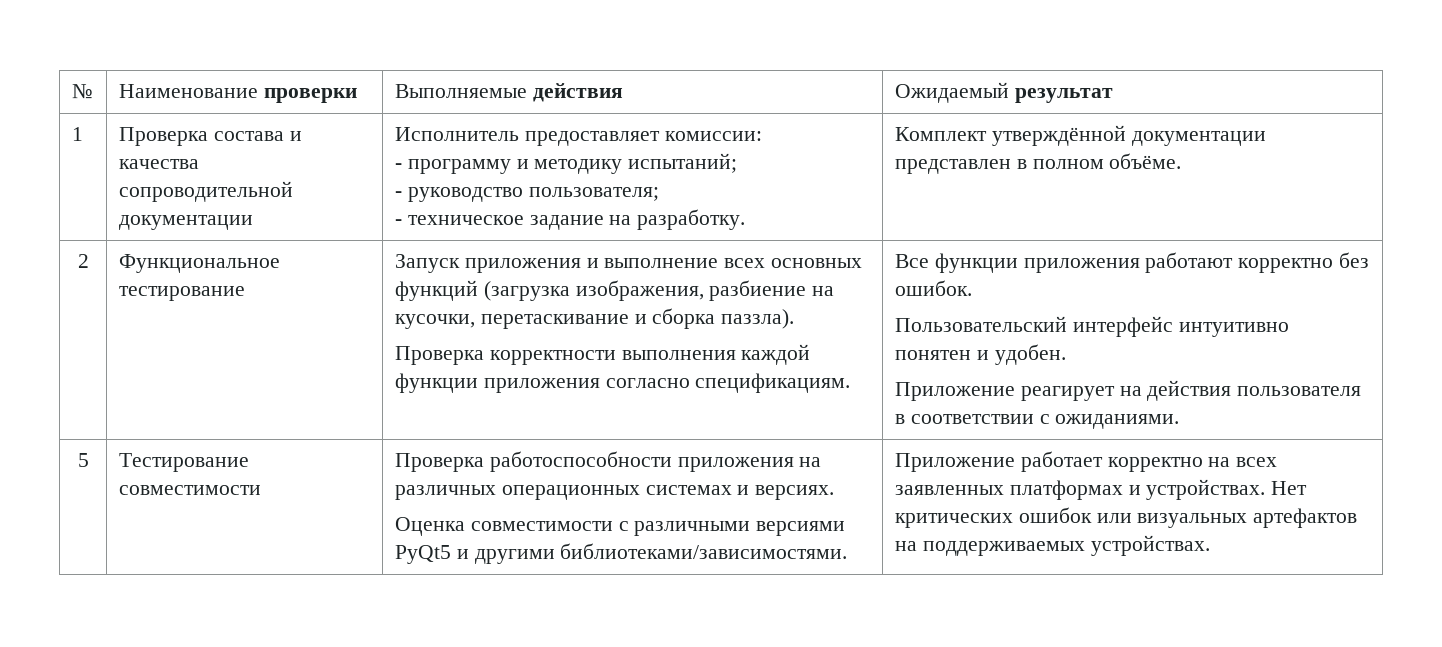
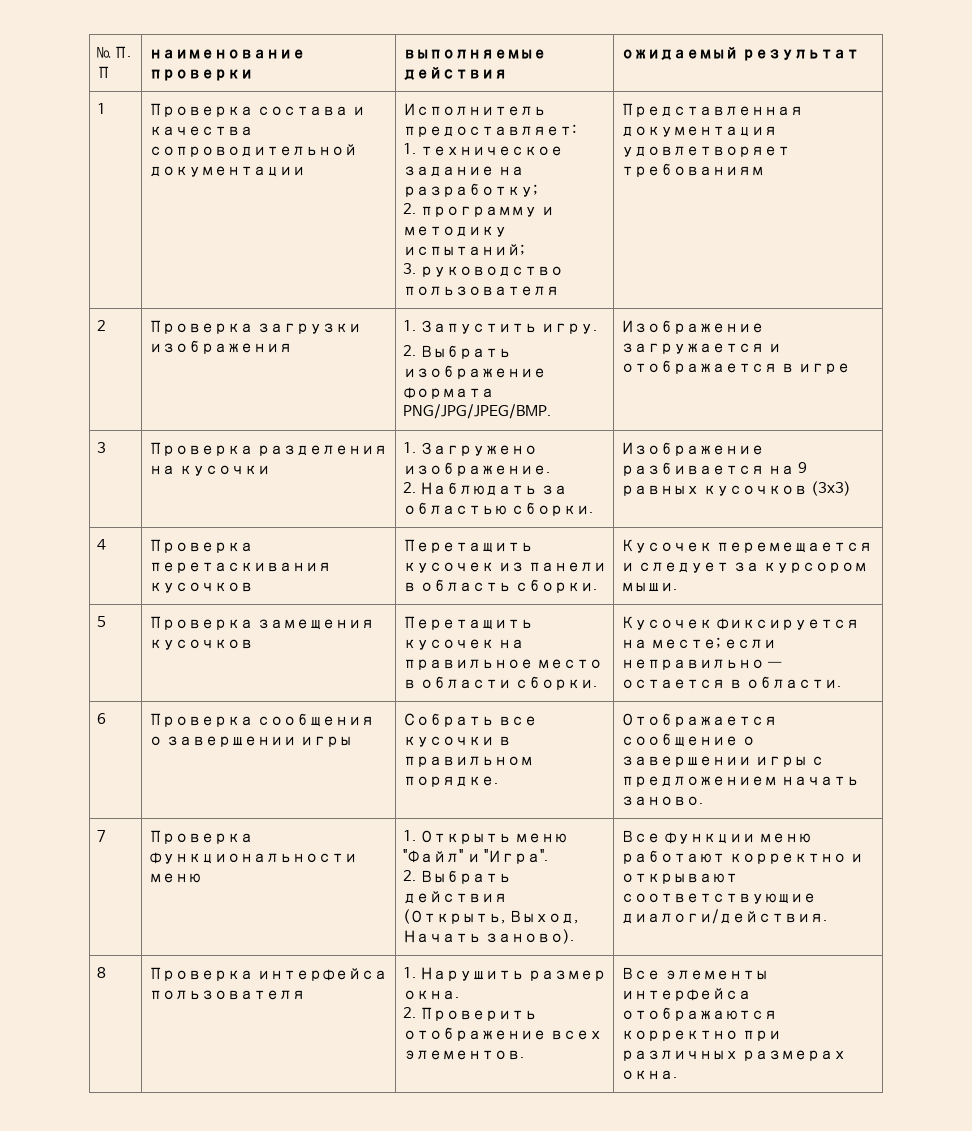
[118,84,258,98] | Наименование -> [113,46,131,59] [96,66,110,79] [148,49,305,59] П. П | наименование
[394,84,527,98] Выполняемые -> [402,49,546,59] выполняемые
[894,82,1009,103] Ожидаемый -> [620,47,738,60] ожидаемый
[524,131,762,146] [394,153,738,174] [394,187,659,202] [394,209,746,230] [894,125,1266,146] [894,153,1182,174] [77,254,89,268] [118,254,280,273] [118,286,245,301] [394,254,862,273] [394,280,835,301] [394,308,795,329] [394,344,811,365] [394,373,851,393] предоставляет комиссии: // - программу и методику испытаний; // - руководство пользователя; // - техническое задание на разработку. | Комплект утверждённой документации представлен в полном объёме. // 2 | Функциональное тестирование | Запуск приложения и выполнение всех основных функций (загрузка изображения, разбиение на кусочки, перетаскивание и сборка паззла). // Проверка корректности выполнения каждой функции приложения согласно спецификациям. -> [402,124,576,137] [402,143,563,156] [402,166,524,177] [402,183,537,197] [402,203,554,217] [402,226,507,237] [402,244,524,256] [402,263,563,277] [402,286,559,296] [620,103,803,117] [620,126,777,137] [620,146,790,157] [620,163,764,177] [96,320,106,331] [148,320,361,334] [148,340,292,354] [402,320,597,334] [402,345,511,359] [402,365,546,379] [402,387,494,399] [402,404,551,419] [620,320,764,334] [620,343,781,354] [620,360,850,374] [96,442,106,453] [148,442,387,456] [148,465,270,476] [402,442,537,456] [402,462,550,476] [402,482,567,496] [402,502,593,516] [620,442,764,456] [620,462,807,476] [620,481,851,496] [96,539,106,550] [148,539,253,553] [148,562,331,573] [148,582,253,593] [402,539,533,553] [402,562,606,573] [402,579,597,593] [620,539,872,553] [620,562,867,573] [620,582,677,592] [96,616,106,627] [148,616,374,630] [148,639,253,650] [402,616,533,630] [402,639,524,650] [402,659,602,670] [402,676,597,690] [620,616,859,630] [620,637,776,649] [620,659,782,670] [620,676,841,689] [96,713,106,724] [148,713,374,727] [148,736,352,747] [402,713,537,727] [402,736,511,747] [402,756,533,767] [402,776,498,787] [620,713,777,727] [620,733,755,747] [620,756,824,767] [620,776,859,787] [620,796,703,806] [96,830,106,842] [148,830,253,844] [148,852,357,864] [148,873,201,883] [402,830,567,844] [402,849,548,864] [402,870,511,884] [402,891,507,904] [402,909,578,924] [402,929,574,944] предоставляет: // 1. техническое задание на разработку; // 2. программу и методику испытаний; // 3. руководство пользователя | Представленная документация удовлетворяет требованиям // 2 | Проверка загрузки изображения | 1. Запустить игру. // 2. Выбрать изображение формата PNG/JPG/JPEG/BMP. | Изображение загружается и отображается в игре // 3 | Проверка разделения на кусочки | 1. Загружено изображение. // 2. Наблюдать за областью сборки. | Изображение разбивается на 9 равных кусочков (3x3) // 4 | Проверка перетаскивания кусочков | Перетащить кусочек из панели в область сборки. | Кусочек перемещается и следует за курсором мыши. // 5 | Проверка замещения кусочков | Перетащить кусочек на правильное место в области сборки. | Кусочек фиксируется на месте; если неправильно — остается в области. // 6 | Проверка сообщения о завершении игры | Собрать все кусочки в правильном порядке. | Отображается сообщение о завершении игры с предложением начать заново. // 7 | Проверка функциональности меню | 1. Открыть меню "Файл" и "Игра". // 2. Выбрать действия (Открыть, Выход, Начать заново).
[1023,258,1140,273] приложения -> [758,833,811,843] меню
[1338,252,1369,268] [894,280,972,296] [894,316,1289,337] [894,344,1066,365] [894,380,1362,401] [894,414,1180,429] [77,453,89,467] [118,453,249,472] [118,485,261,495] [394,451,822,472] [394,485,835,500] [394,517,846,536] [394,543,848,564] [894,451,1278,472] [894,479,1308,500] [894,507,1358,528] [894,535,1210,556] без ошибок. // Пользовательский интерфейс интуитивно понятен и удобен. // Приложение реагирует на действия пользователя в соответствии с ожиданиями. // 5 | Тестирование совместимости | Проверка работоспособности приложения на различных операционных системах и версиях. // Оценка совместимости с различными версиями PyQt5 и другими библиотеками/зависимостями. | Приложение работает корректно на всех заявленных платформах и устройствах. Нет критических ошибок или визуальных артефактов на поддерживаемых устройствах. -> [849,853,863,863] [620,873,738,884] [620,893,816,904] [620,909,827,924] [96,967,106,978] [148,967,387,981] [148,990,305,1000] [402,967,606,981] [402,990,459,1000] [402,1007,537,1021] [402,1027,602,1041] [402,1050,524,1060] [620,967,768,980] [620,988,751,1001] [620,1007,777,1021] [620,1030,781,1041] [620,1050,846,1061] [620,1070,677,1080] и открывают соответствующие диалоги/действия. // 8 | Проверка интерфейса пользователя | 1. Нарушить размер окна. // 2. Проверить отображение всех элементов. | Все элементы интерфейса отображаются корректно при различных размерах окна.

